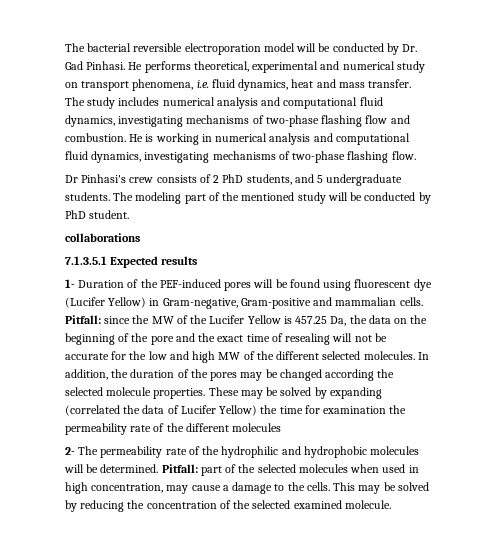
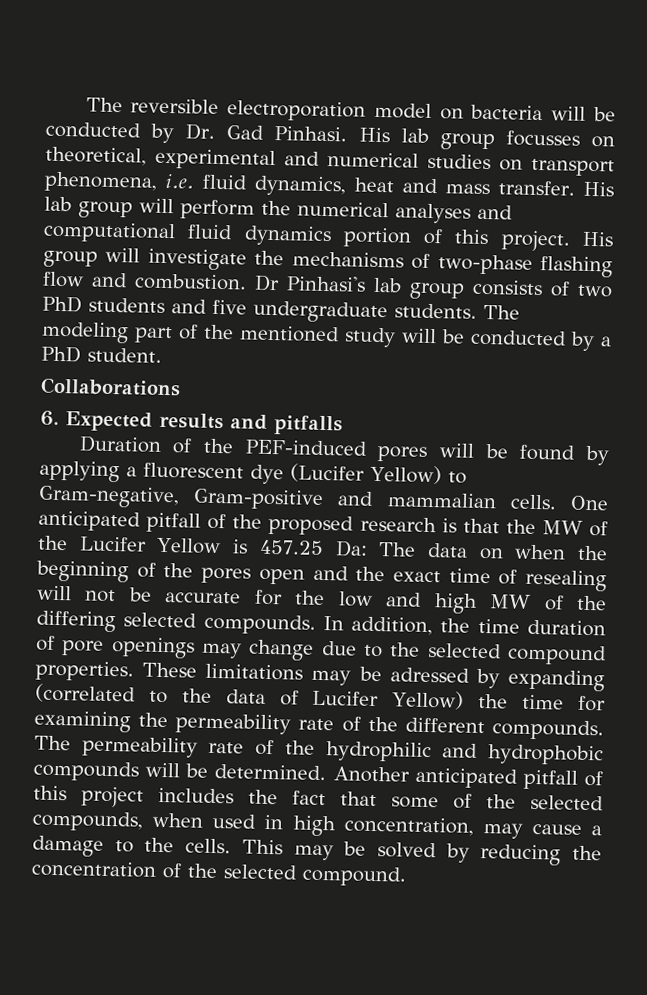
[65,43,132,52] The bacterial -> [85,97,123,113] The
(295, 47) none -> [439,104,544,121] on bacteria
[128,61,191,73] He performs -> [358,127,615,151] His lab group focusses on
[396,61,425,73] study -> [427,153,491,170] studies
[65,97,383,109] [65,115,184,127] The study includes numerical analysis and computational fluid dynamics, investigating -> [583,181,614,197] [44,196,513,224] [43,221,614,252] [43,247,285,271] His lab group will perform the numerical analyses and computational fluid dynamics portion of this project. His group will investigate the
[129,133,410,145] [65,151,416,163] [65,174,324,185] He is working in numerical analysis and computational fluid dynamics, investigating mechanisms of two-phase flashing flow. // Dr Pinhasi's crew consists of 2 PhD students, and 5 -> [254,274,613,300] [42,295,247,315] Dr Pinhasi's lab group consists of two PhD students and five
(431, 198) none -> [600,336,612,347] a
[65,233,140,242] [65,256,107,265] collaborations // 7.1.3.5.1 -> [40,377,181,397] [40,410,59,426] Collaborations // 6.
[65,279,75,288] // 1- -> [230,414,343,436] and pitfalls //
[323,280,352,291] using -> [585,445,611,466] [39,460,137,483] by applying a
[149,298,160,306] in -> [447,471,467,484] to
[65,315,131,324] Pitfall: since -> [570,495,609,511] [38,510,500,536] One anticipated pitfall of the proposed research is that
[330,315,367,326] Da, the -> [334,540,417,557] Da: The
(408, 321) none -> [514,544,567,560] when
[150,336,174,345] pore -> [201,567,305,585] pores open
[276,351,415,360] different selected molecules. -> [36,610,316,635] differing selected compounds.
(129, 373) none -> [477,618,520,634] time
[190,369,395,381] [65,387,312,399] the pores may be changed according the selected molecule properties. These may be solved -> [61,637,607,666] [35,660,470,686] pore openings may change due to the selected compound properties. These limitations may be adressed
(120, 410) none -> [148,690,168,704] to
[323,406,387,414] examination -> [34,710,131,733] examining
[232,423,282,432] [65,447,75,455] molecules // 2- -> [492,719,605,741] compounds.
[370,446,420,455] molecules -> [33,760,139,782] compounds
[161,464,348,476] Pitfall: part of the selected molecules -> [332,766,603,790] [33,785,604,811] [32,810,144,832] Another anticipated pitfall of this project includes the fact that some of the selected compounds,
[293,500,391,509] examined molecule. -> [302,865,407,887] compound.

